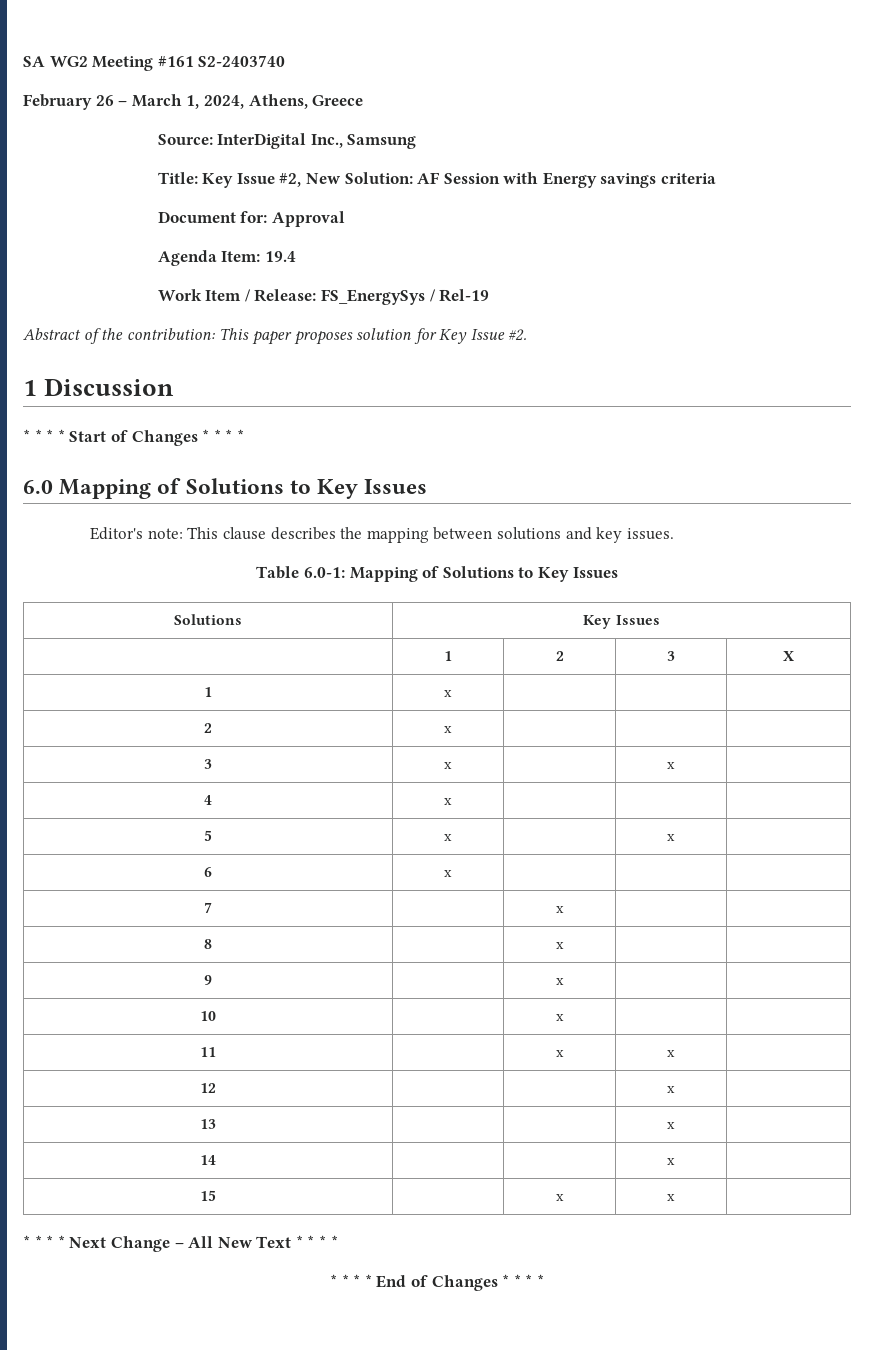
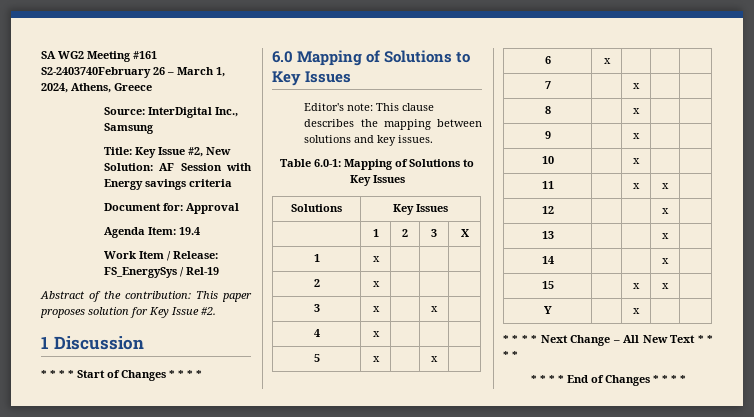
[198,55,286,67] [23,94,92,110] S2-2403740 // February -> [41,67,151,78] S2-2403740February
(675, 1197) none -> [543,306,552,314] [633,308,640,314] // Y | | x | |

